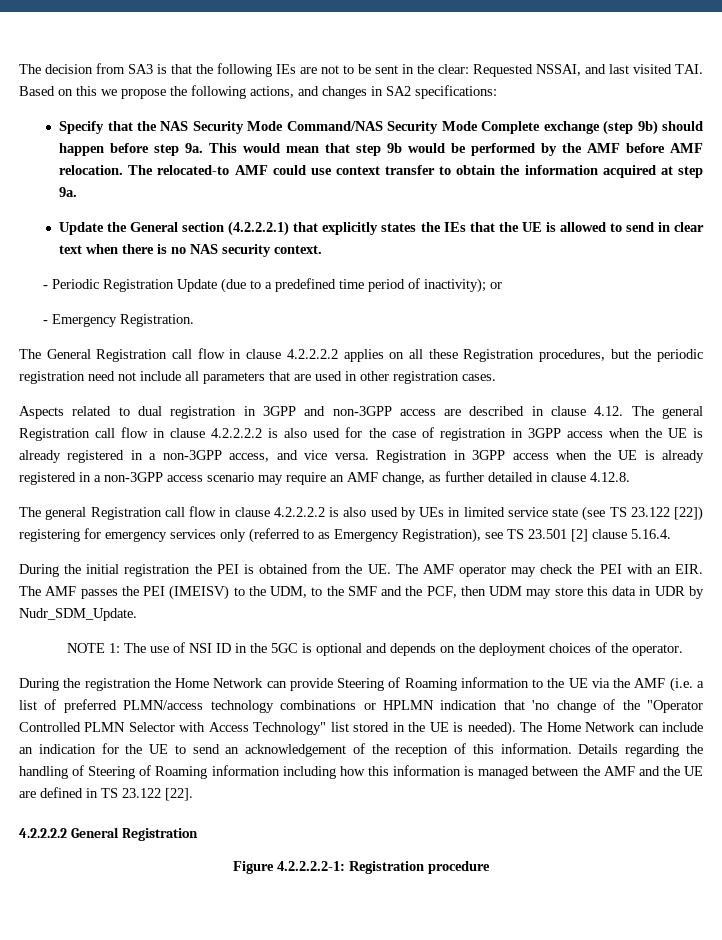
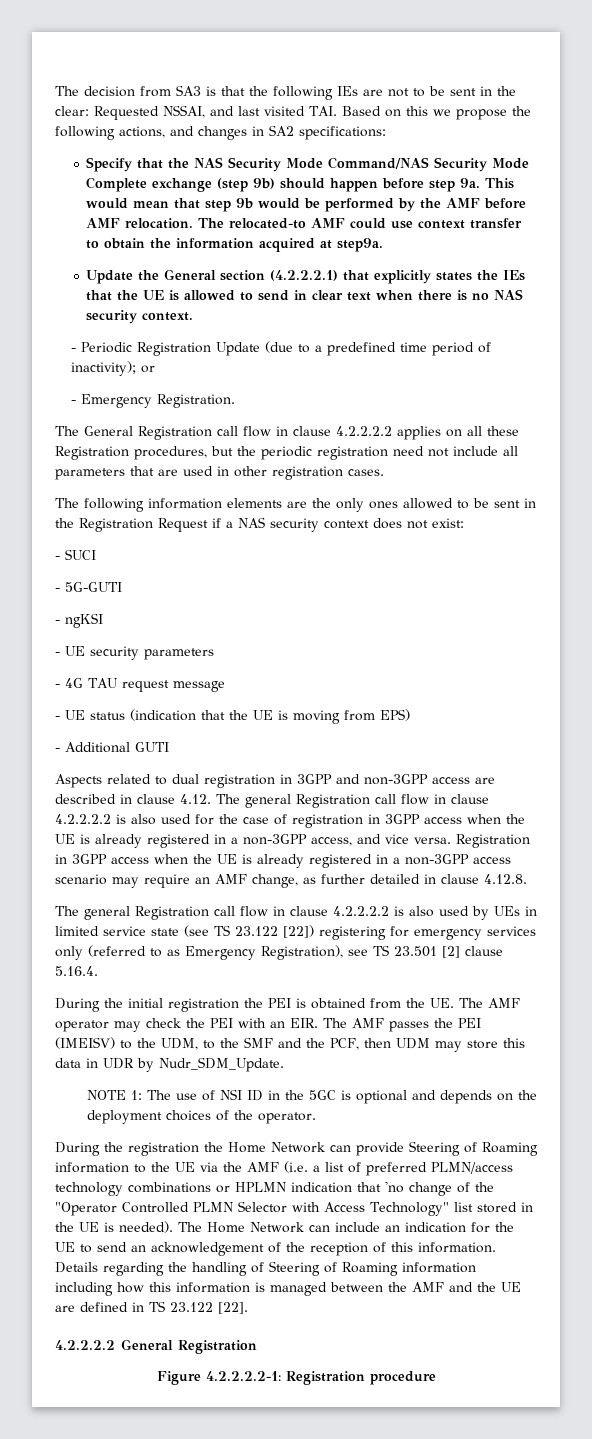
[677,166,703,178] [59,187,78,197] step 9a. -> [337,238,384,252] step9a.
(496, 377) none -> [55,498,536,512] [55,517,464,532] [55,549,96,560] [55,582,122,592] [55,613,103,628] [55,646,214,660] [55,678,225,692] [55,709,410,724] [55,742,169,753] // The following information elements are the only ones allowed to be sent in the Registration Request if a NAS security context does not exist: // - SUCI // - 5G-GUTI // - ngKSI // - UE security parameters // - 4G TAU request message // - UE status (indication that the UE is moving from EPS) // - Additional GUTI

